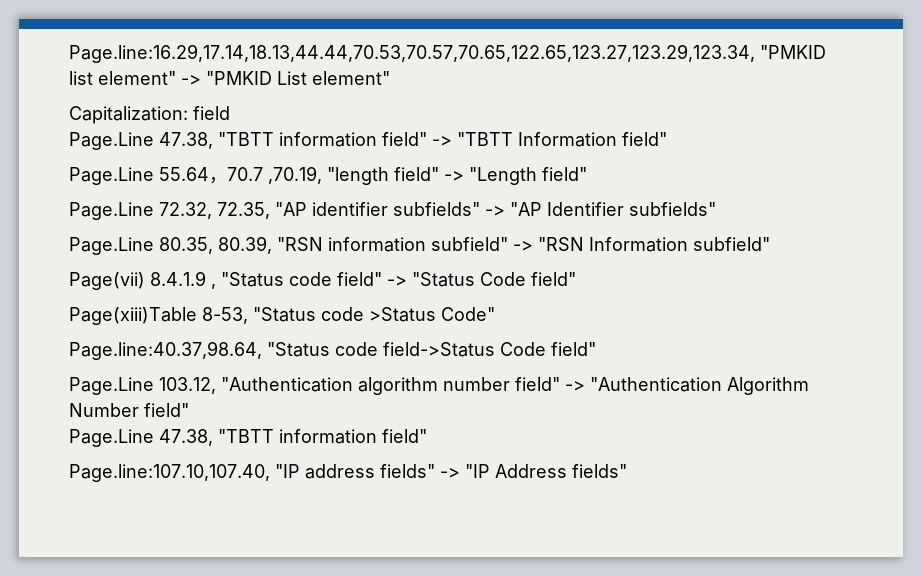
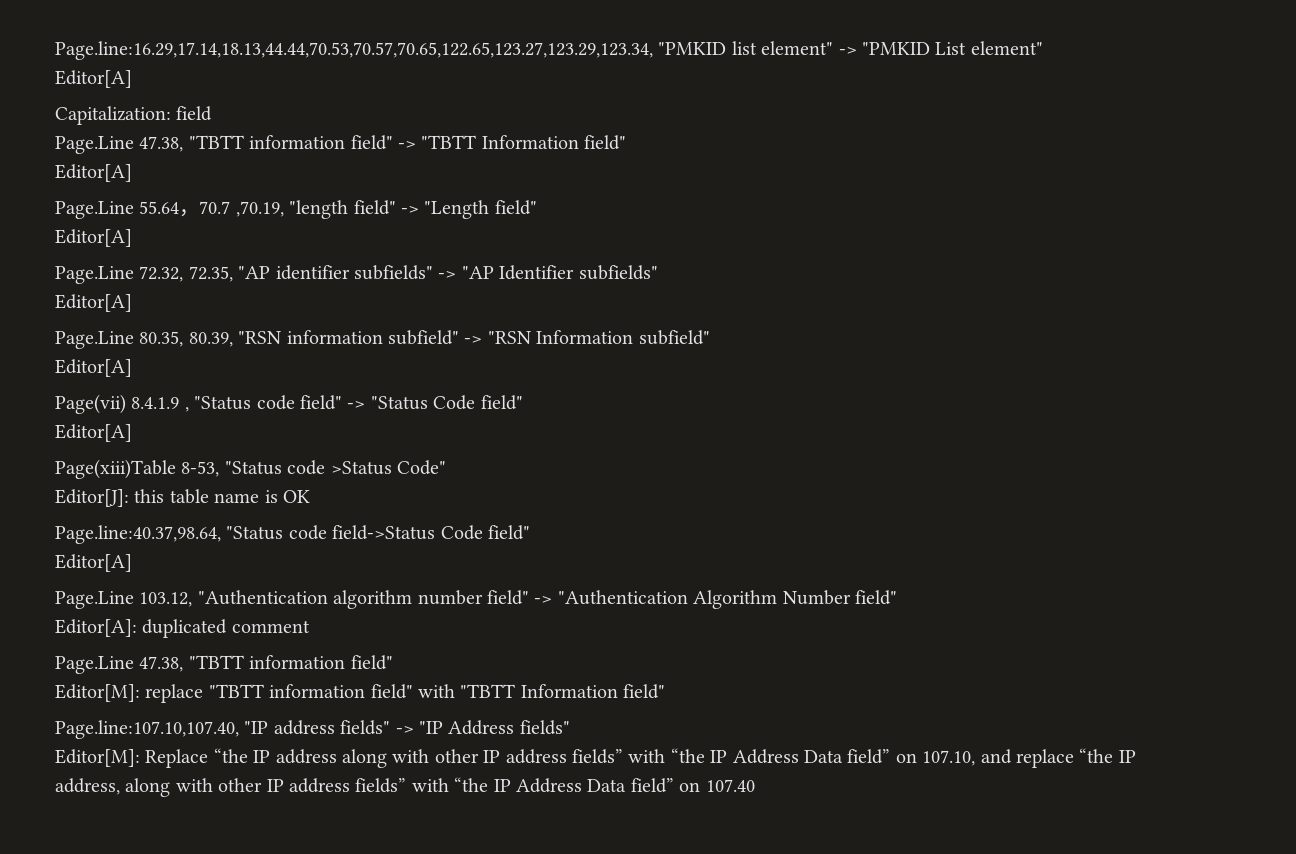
(390, 78) none -> [55,70,132,88] // Editor[A]
(667, 139) none -> [55,164,132,182] // Editor[A]
(587, 174) none -> [55,229,132,247] // Editor[A]
(716, 209) none -> [55,294,132,312] // Editor[A]
(770, 244) none -> [55,359,132,377] // Editor[A]
(576, 279) none -> [55,424,132,442] // Editor[A]
(495, 314) none -> [55,489,310,507] // Editor[J]: this table name is OK
(596, 349) none -> [55,554,132,572] // Editor[A]
[69,429,427,447] // Page.Line 47.38, "TBTT information field" -> [55,619,310,638] [55,655,393,674] [55,684,666,703] // Editor[A]: duplicated comment // Page.Line 47.38, "TBTT information field" // Editor[M]: replace "TBTT information field" with "TBTT Information field"
(627, 471) none -> [55,748,1136,768] [55,777,755,797] // Editor[M]: Replace “the IP address along with other IP address fields” with “the IP Address Data field” on 107.10, and replace “the IP address, along with other IP address fields” with “the IP Address Data field” on 107.40

